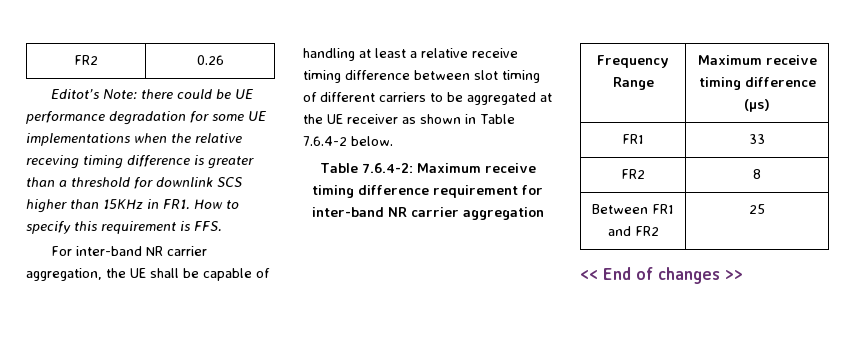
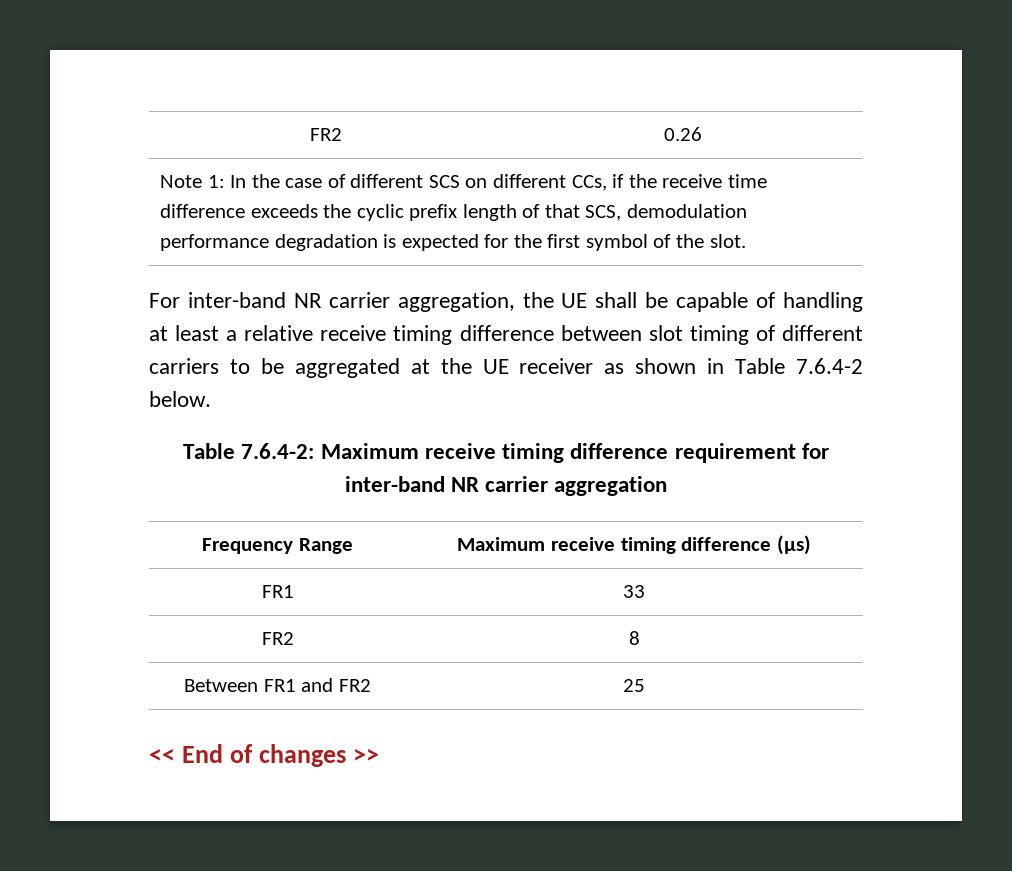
[51,89,255,100] [26,111,267,125] [26,133,242,146] [26,155,254,169] [26,177,242,189] [26,199,239,213] [26,221,222,234] // Editot’s Note: there could be UE performance degradation for some UE implementations when the relative receving timing difference is greater than a threshold for downlink SCS higher than 15KHz in FR1. How to specify this requirement is FFS. -> [160,174,767,191] [160,204,748,221] [160,234,746,251] // Note 1: In the case of different SCS on different CCs, if the receive time difference exceeds the cyclic prefix length of that SCS, demodulation performance degradation is expected for the first symbol of the slot.

